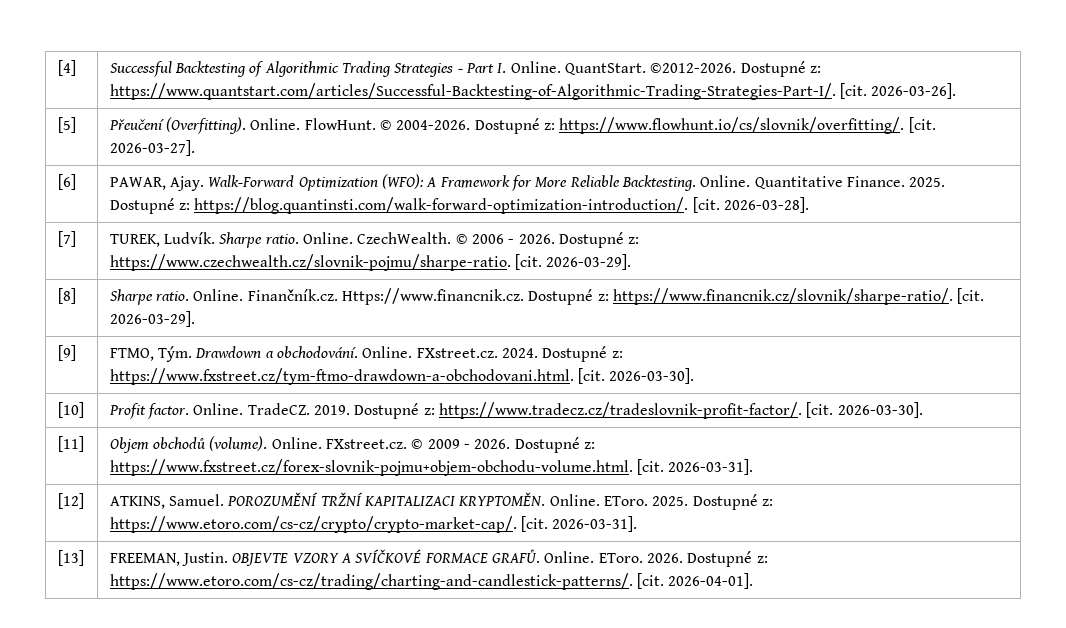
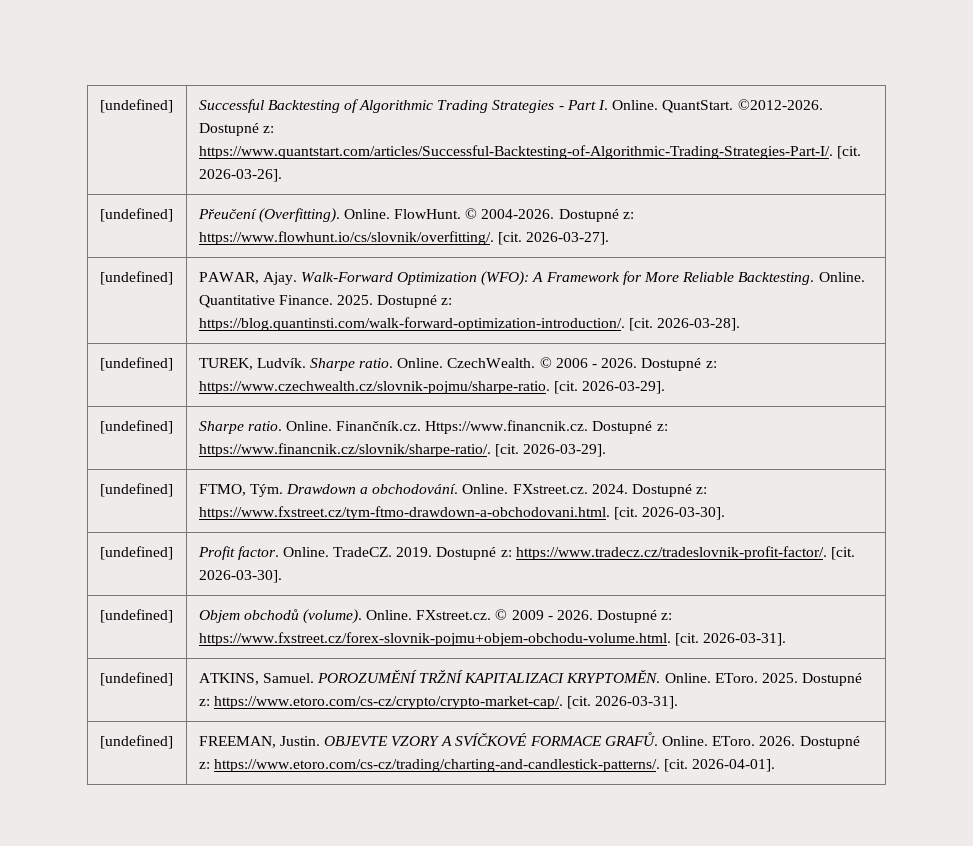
[57,60,76,76] [4] -> [99,99,173,113] [undefined]
[57,117,76,133] [5] -> [99,208,173,222] [undefined]
[57,174,76,190] [6] -> [99,271,173,285] [undefined]
[57,231,76,247] [7] -> [99,357,173,371] [undefined]
[57,288,76,304] [8] -> [99,420,173,434] [undefined]
[57,345,76,361] [9] -> [99,483,173,497] [undefined]
[57,402,84,418] [10] -> [99,546,173,560] [undefined]
[57,436,84,452] [11] -> [99,609,173,623] [undefined]
[57,493,84,509] [12] -> [99,672,173,686] [undefined]
[57,550,84,566] [13] -> [99,735,173,749] [undefined]

